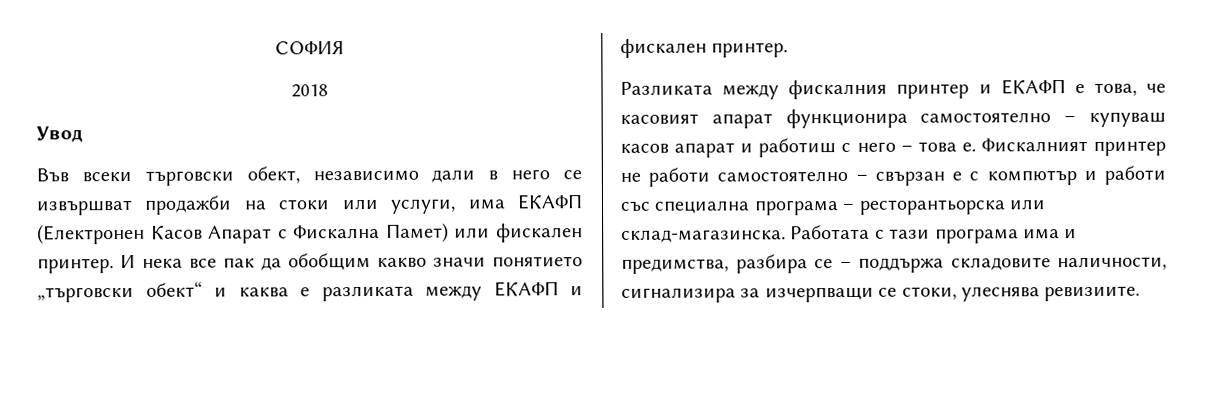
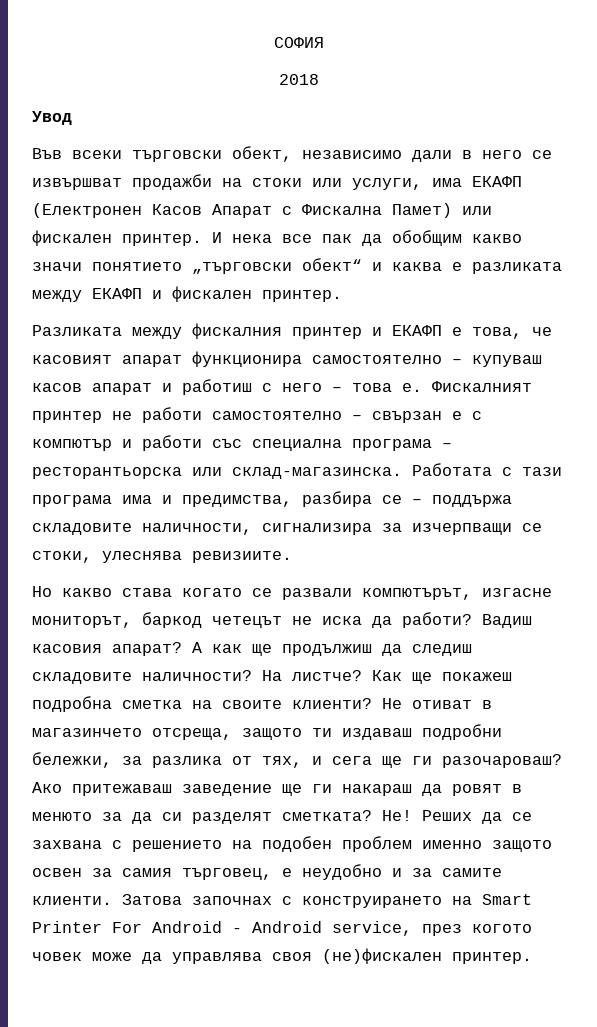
(1141, 293) none -> [32,586,552,600] [32,612,532,628] [32,642,472,656] [32,670,512,684] [32,696,492,712] [32,724,502,740] [32,752,562,768] [32,782,522,796] [32,810,532,824] [32,836,552,852] [32,864,502,880] [32,894,532,908] [32,921,532,936] [32,948,532,964] // Но какво става когато се развали компютърът, изгасне мониторът, баркод четецът не иска да работи? Вадиш касовия апарат? А как ще продължиш да следиш складовите наличности? На листче? Как ще покажеш подробна сметка на своите клиенти? Не отиват в магазинчето отсреща, защото ти издаваш подробни бележки, за разлика от тях, и сега ще ги разочароваш? Ако притежаваш заведение ще ги накараш да ровят в менюто за да си разделят сметката? Не! Реших да се захвана с решението на подобен проблем именно защото освен за самия търговец, е неудобно и за самите клиенти. Затова започнах с конструирането на Smart Printer For Android - Android service, през когото човек може да управлява своя (не)фискален принтер.

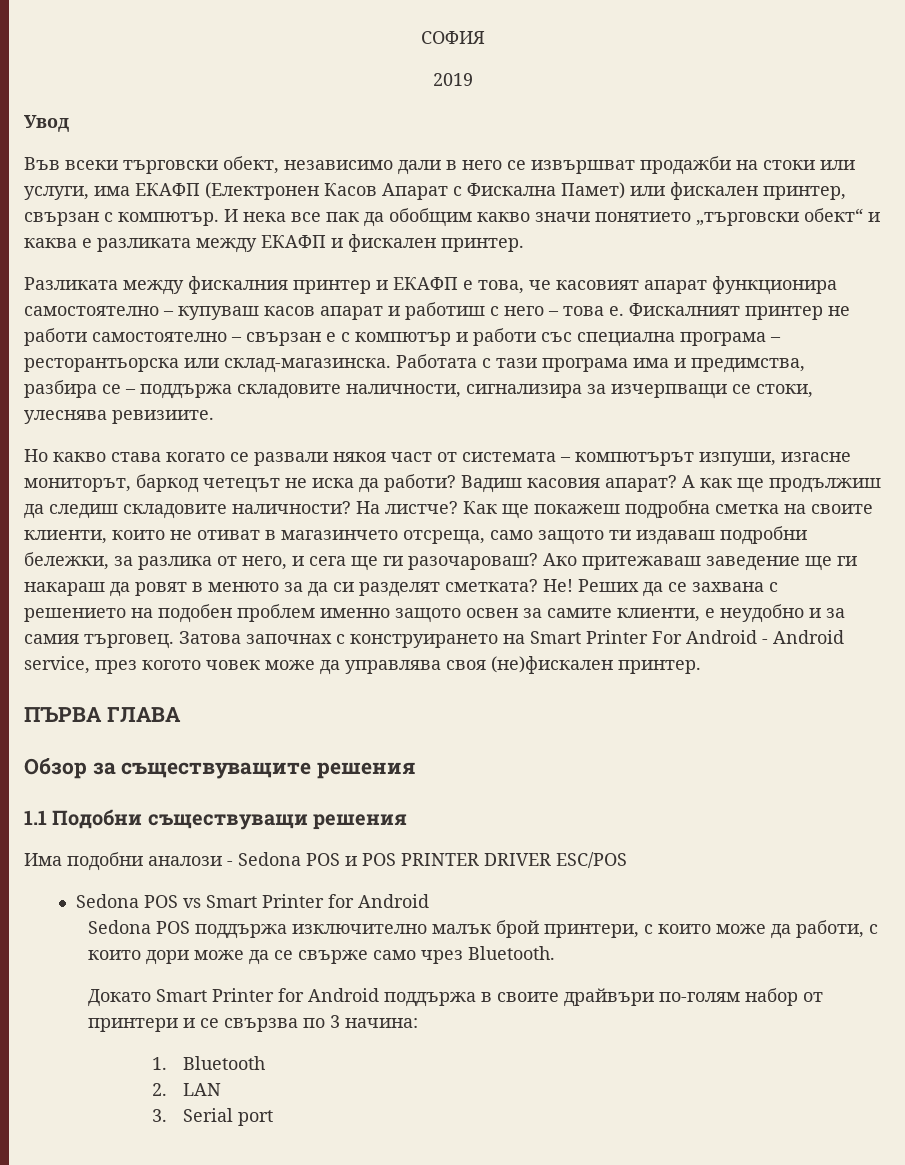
[278,74,319,85] 2018 -> [432,73,473,86] 2019
[122,234,202,246] принтер. -> [763,186,846,200] [24,212,219,226] принтер, свързан с компютър.
[362,588,472,600] компютърът, -> [333,452,776,466] някоя част от системата – компютърът изпуши,
[292,698,402,709] клиенти? Не -> [24,530,192,544] клиенти, които не
(232, 734) none -> [490,530,533,540] само
[262,756,302,768] тях, -> [242,556,287,570] него,
[122,868,272,880] самия търговец, -> [547,608,700,622] самите клиенти,
[442,868,502,877] [32,896,112,905] самите клиенти. -> [24,634,174,649] самия търговец.
(532, 958) none -> [24,707,181,722] [24,758,416,779] [24,809,408,830] [24,852,627,871] [75,894,429,908] [87,920,878,939] [87,946,555,965] [87,988,823,1007] [87,1015,418,1032] [151,1056,266,1070] [151,1083,222,1096] [151,1108,274,1126] // ПЪРВА ГЛАВА // Обзор за съществуващите решения // 1.1 Подобни съществуващи решения // Има подобни аналози - Sedona POS и POS PRINTER DRIVER ESC/POS // Sedona POS vs Smart Printer for Android // Sedona POS поддържа изключително малък брой принтери, с които може да работи, с които дори може да се свърже само чрез Bluetooth. // Докато Smart Printer for Android поддържа в своите драйвъри по-голям набор от принтери и се свързва по 3 начина: // 1. Bluetooth // 2. LAN // 3. Serial port

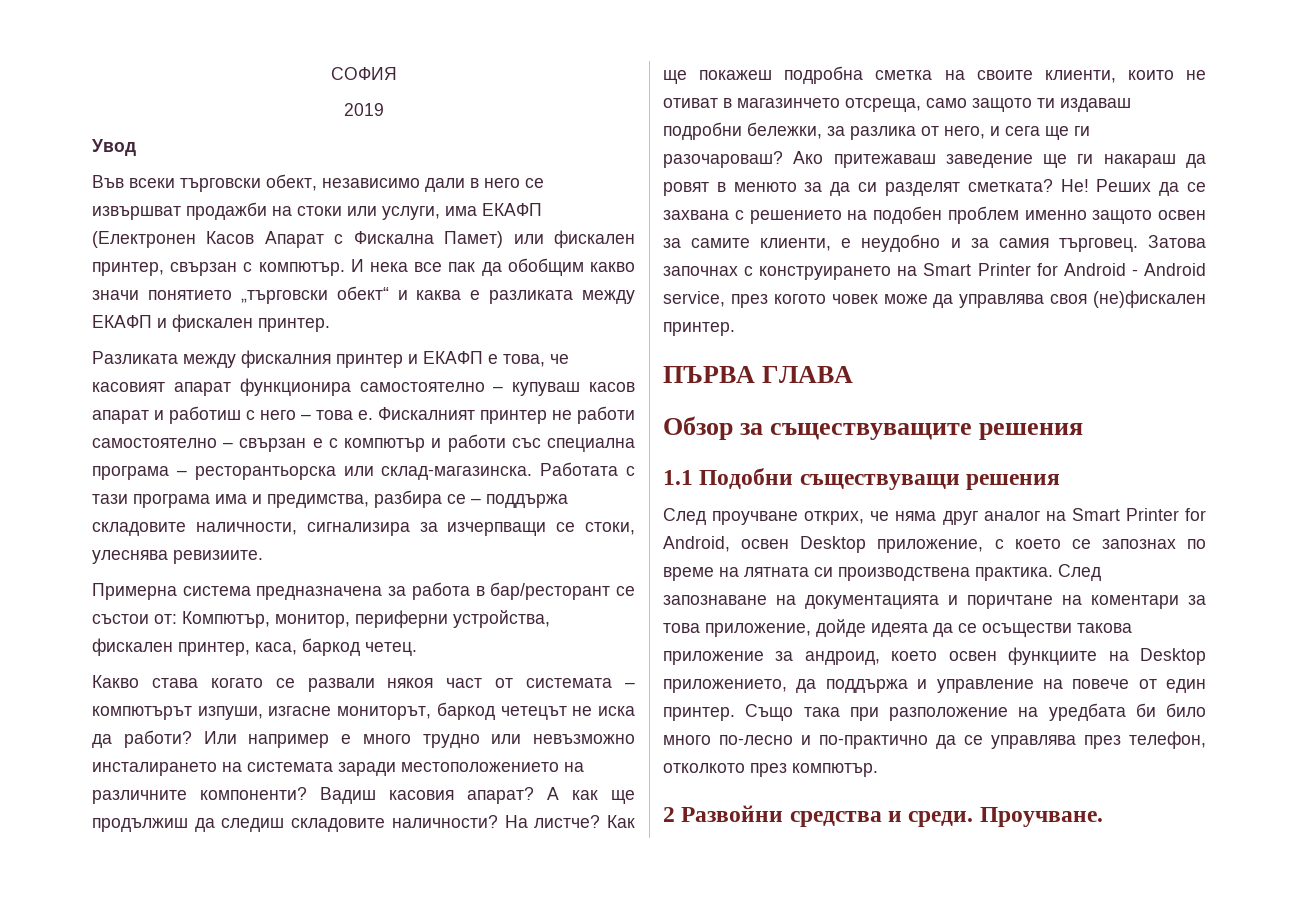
[24,449,106,462] Но какво -> [92,582,635,600] [92,610,550,628] [92,638,417,656] [92,675,139,688] Примерна система предназначена за работа в бар/ресторант се състои от: Компютър, монитор, периферни устройства, фискален принтер, каса, баркод четец. // Какво
(456, 483) none -> [203,731,635,748] [92,762,584,776] [92,787,307,804] Или например е много трудно или невъзможно инсталирането на системата заради местоположението на различните компоненти?
[652,631,682,644] For -> [1036,263,1058,276] for
[24,852,627,871] [75,894,429,908] [87,920,878,939] [87,946,555,965] [87,988,823,1007] [87,1015,418,1032] [151,1056,266,1070] [151,1083,222,1096] [151,1108,274,1126] Има подобни аналози - Sedona POS и POS PRINTER DRIVER ESC/POS // Sedona POS vs Smart Printer for Android // Sedona POS поддържа изключително малък брой принтери, с които може да работи, с които дори може да се свърже само чрез Bluetooth. // Докато Smart Printer for Android поддържа в своите драйвъри по-голям набор от принтери и се свързва по 3 начина: // 1. Bluetooth // 2. LAN // 3. Serial port -> [663,508,1206,525] [663,536,1206,553] [663,564,1101,581] [663,595,1206,609] [663,619,1132,637] [663,647,1206,665] [663,679,1206,693] [663,703,1206,721] [663,731,1206,749] [663,763,878,777] [663,805,1103,827] След проучване открих, че няма друг аналог на Smart Printer for Android, освен Desktop приложение, с което се запознах по време на лятната си производствена практика. След запознаване на документацията и поричтане на коментари за това приложение, дойде идеята да се осъществи такова приложение за андроид, което освен функциите на Desktop приложението, да поддържа и управление на повече от един принтер. Също така при разположение на уредбата би било много по-лесно и по-практично да се управлява през телефон, отколкото през компютър. // 2 Развойни средства и среди. Проучване.

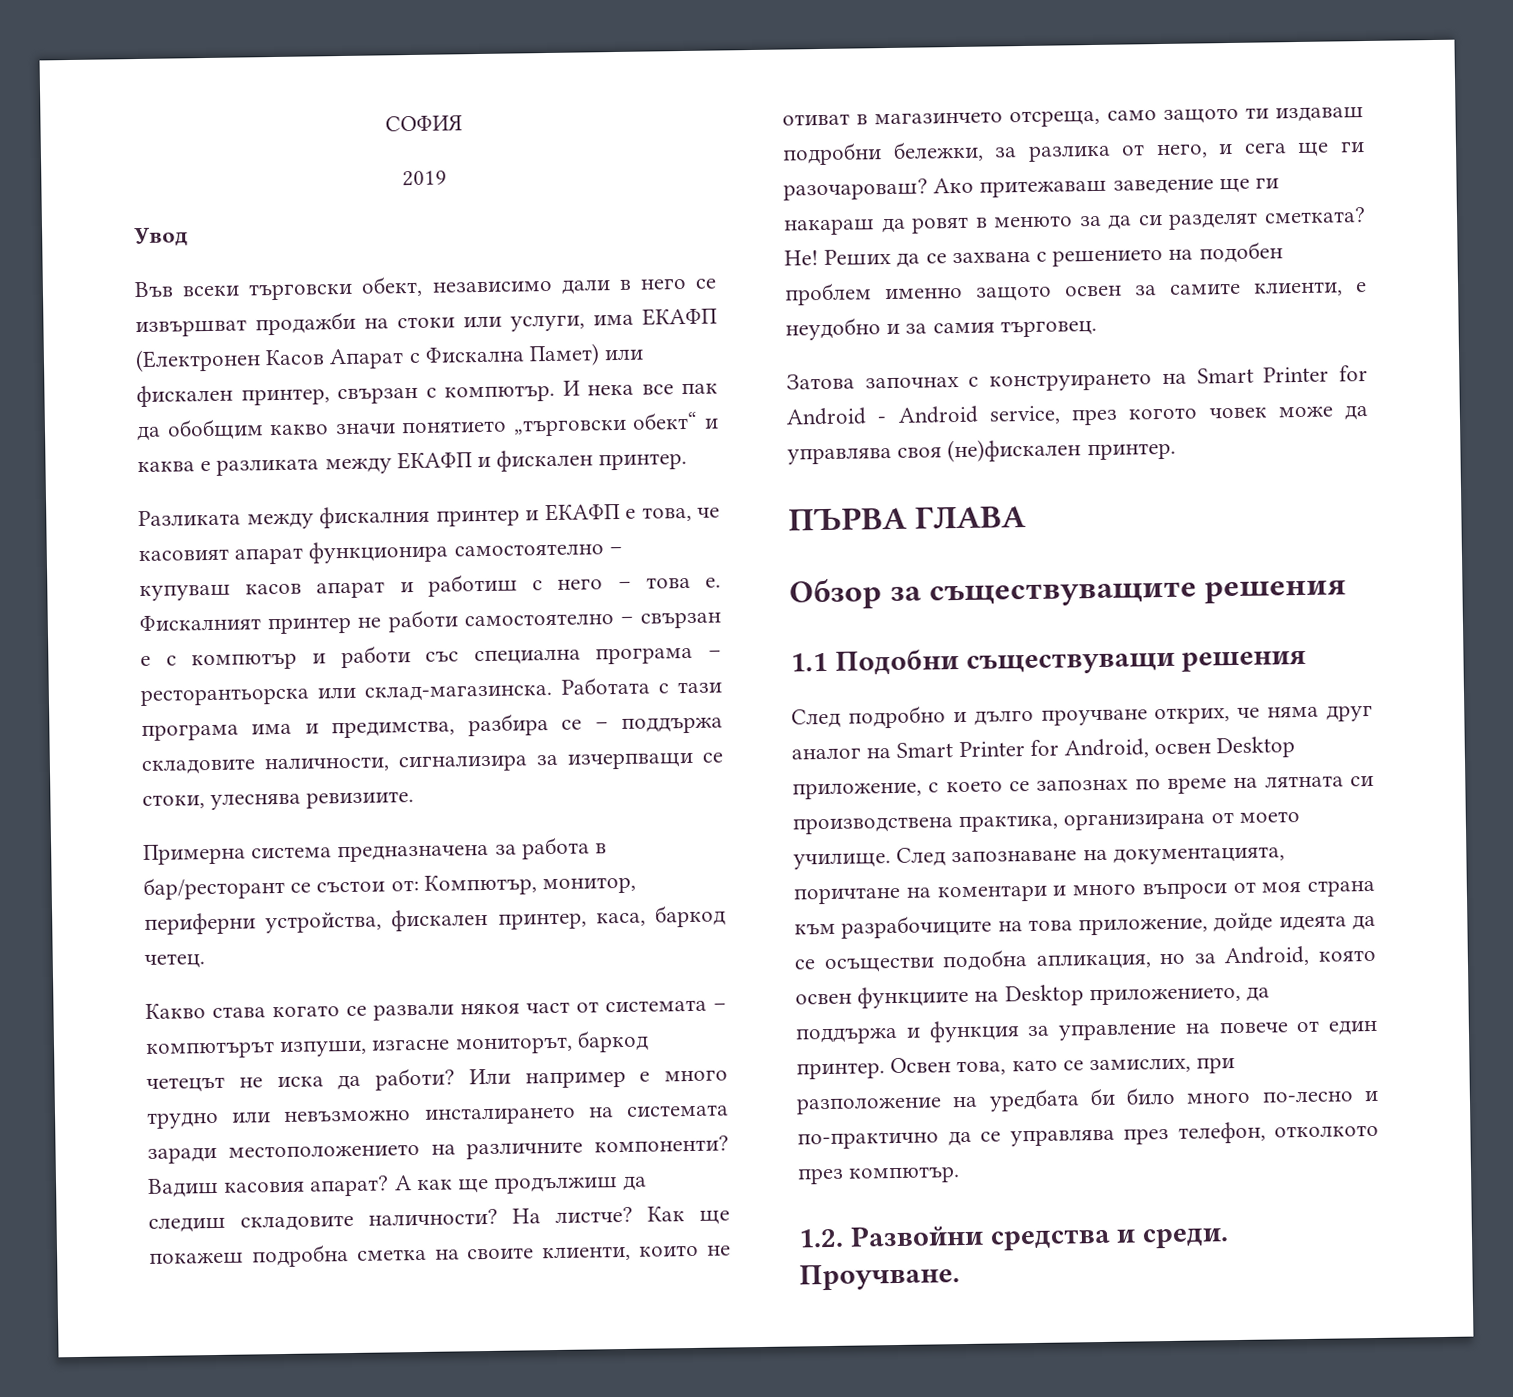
(1138, 245) none -> (1097, 328) //
(706, 516) none -> [847,705,1034,729] подробно и дълго
[975,567,1053,581] практика. -> [958,811,1300,833] [793,852,891,870] практика, организирана от моето училище.
[805,595,958,609] документацията и -> [1112,846,1285,865] документацията,
[1188,595,1206,605] за -> [1052,879,1375,900] [794,914,1023,939] и много въпроси от моя страна към разрабочиците на
[1077,623,1132,633] [663,651,938,665] такова приложение за андроид, което -> [942,945,1376,972] подобна апликация, но за Android, която
(928, 684) none -> [928,1020,1050,1043] функция за
[745,704,840,721] Също така -> [890,1057,1192,1076] Освен това, като се замислих,
[663,807,675,822] 2 -> [798,1228,844,1248] 1.2.

